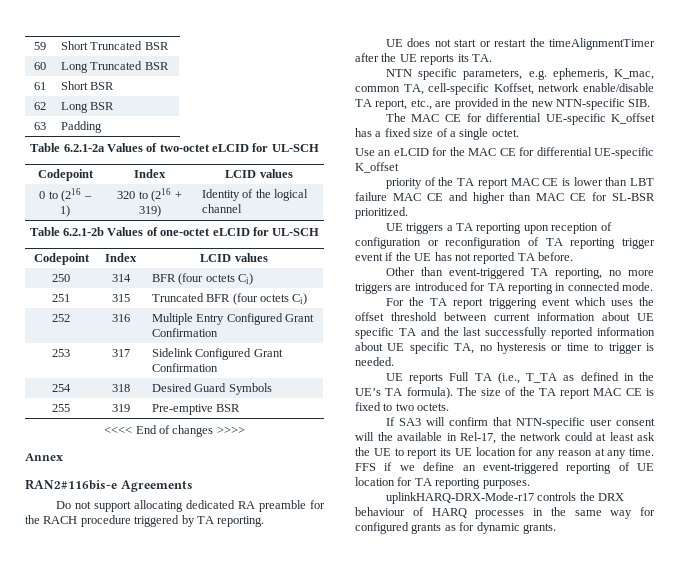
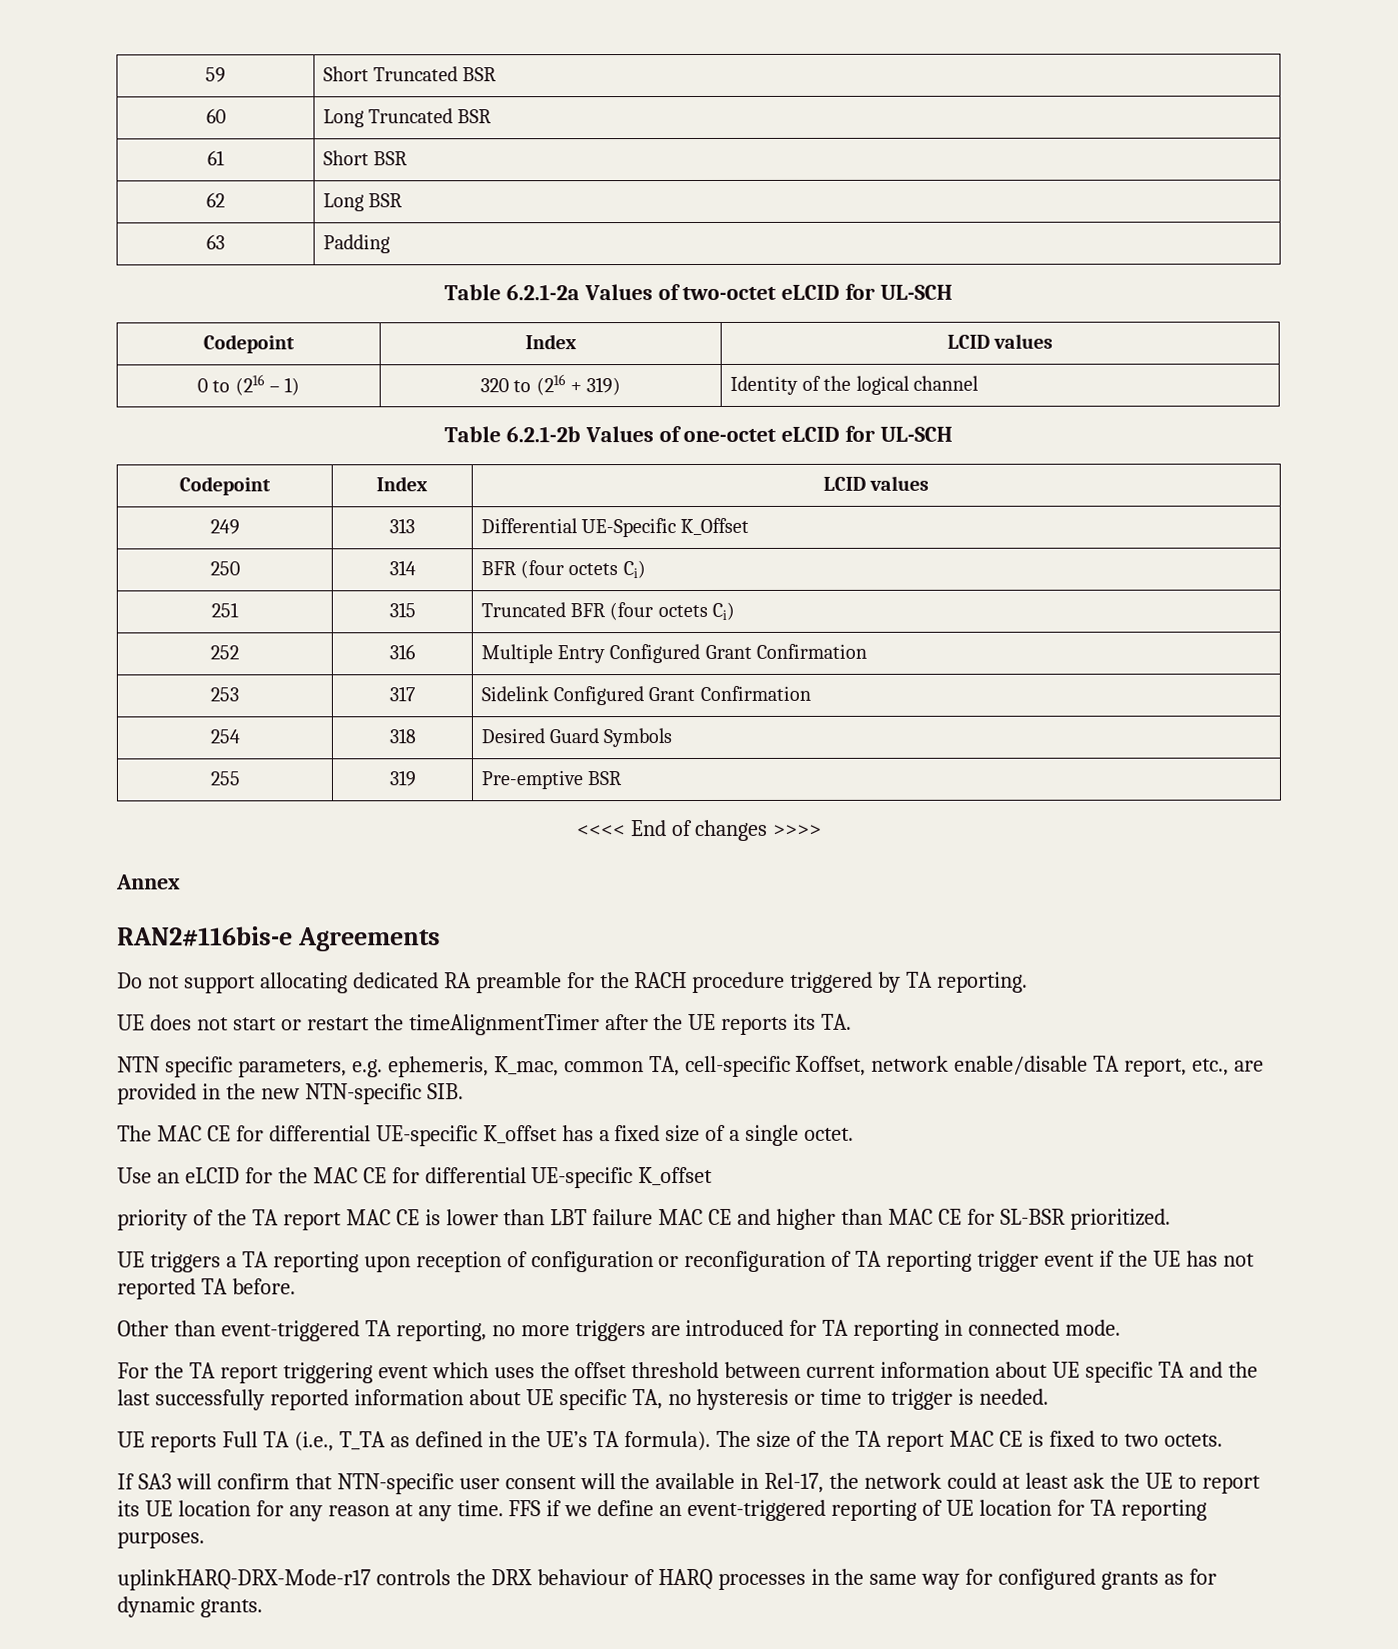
(268, 257) none -> [209,519,240,535] [389,518,416,534] [480,517,750,538] // 249 | 313 | Differential UE-Specific K_Offset

